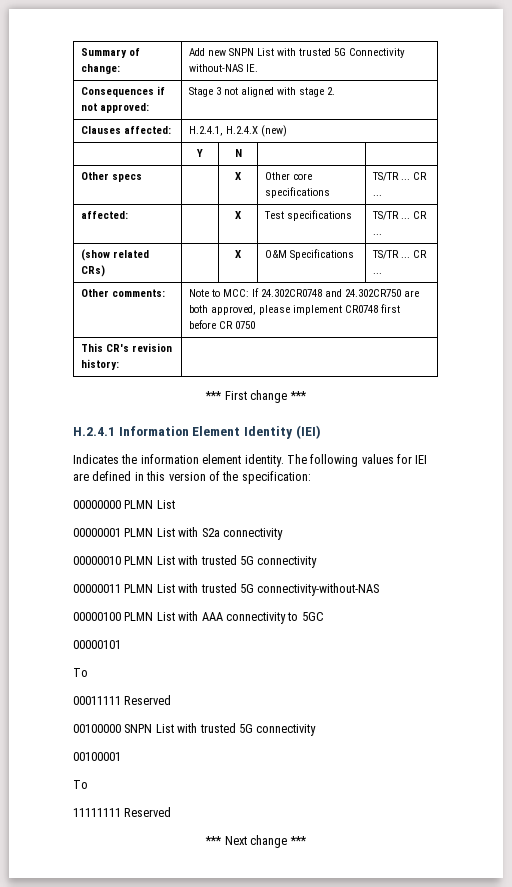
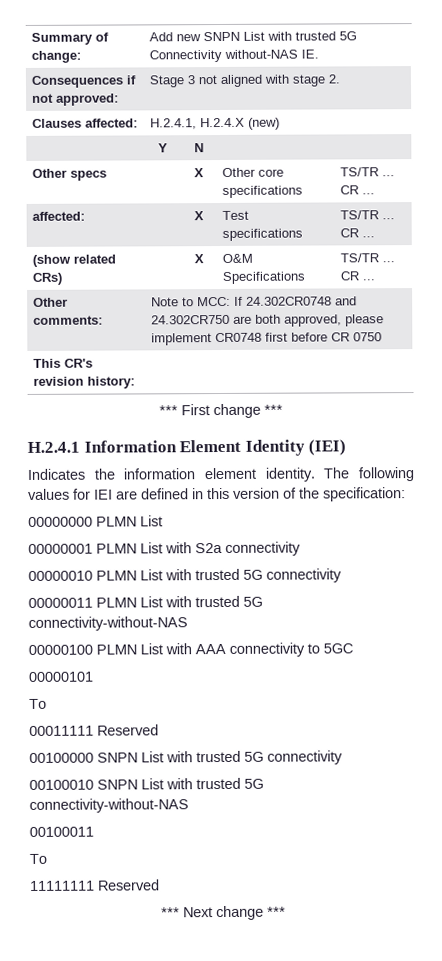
[73,752,121,761] 00100001 -> [29,777,264,790] [29,798,189,813] [29,826,94,837] 00100010 SNPN List with trusted 5G connectivity-without-NAS // 00100011

